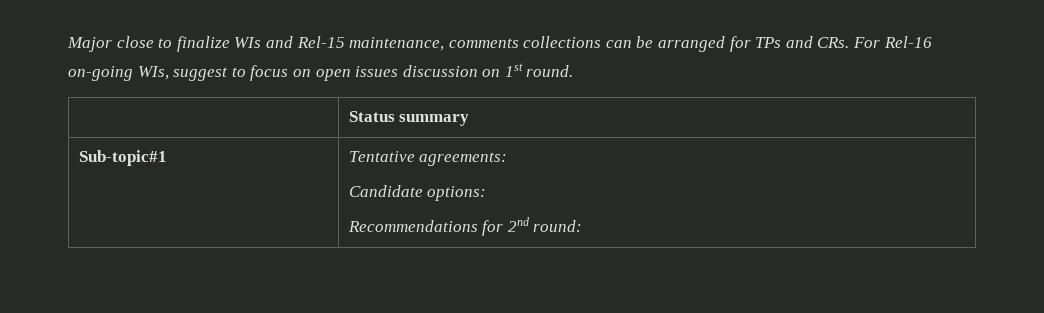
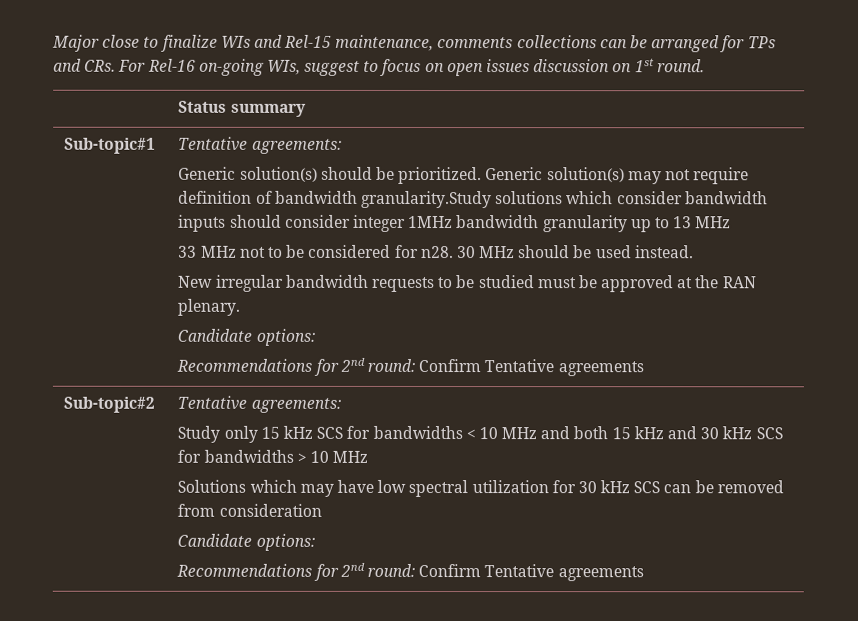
[348,185,487,201] [347,217,583,236] // Candidate options: // Recommendations for 2nd round: -> [178,166,750,185] [178,190,768,209] [178,214,732,233] [178,244,694,259] [178,274,757,293] [177,298,242,316] [177,328,315,346] [176,357,644,377] [63,396,156,413] [177,395,341,413] [177,425,783,443] [177,449,369,463] [177,479,784,498] [177,503,322,517] [177,533,315,551] [176,562,644,582] // Generic solution(s) should be prioritized. Generic solution(s) may not require definition of bandwidth granularity.Study solutions which consider bandwidth inputs should consider integer 1MHz bandwidth granularity up to 13 MHz // 33 MHz not to be considered for n28. 30 MHz should be used instead. // New irregular bandwidth requests to be studied must be approved at the RAN plenary. // Candidate options: // Recommendations for 2nd round: Confirm Tentative agreements // Sub-topic#2 | Tentative agreements: // Study only 15 kHz SCS for bandwidths < 10 MHz and both 15 kHz and 30 kHz SCS for bandwidths > 10 MHz // Solutions which may have low spectral utilization for 30 kHz SCS can be removed from consideration // Candidate options: // Recommendations for 2nd round: Confirm Tentative agreements

